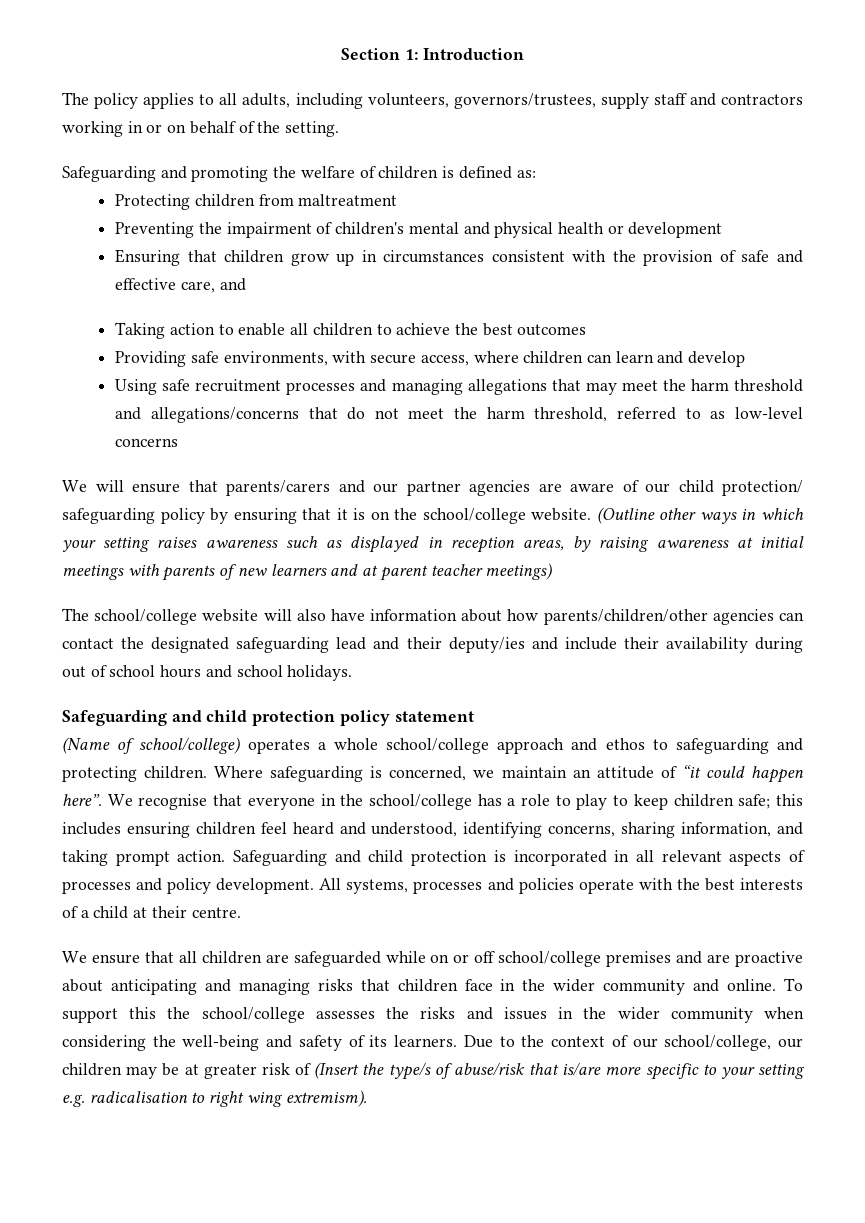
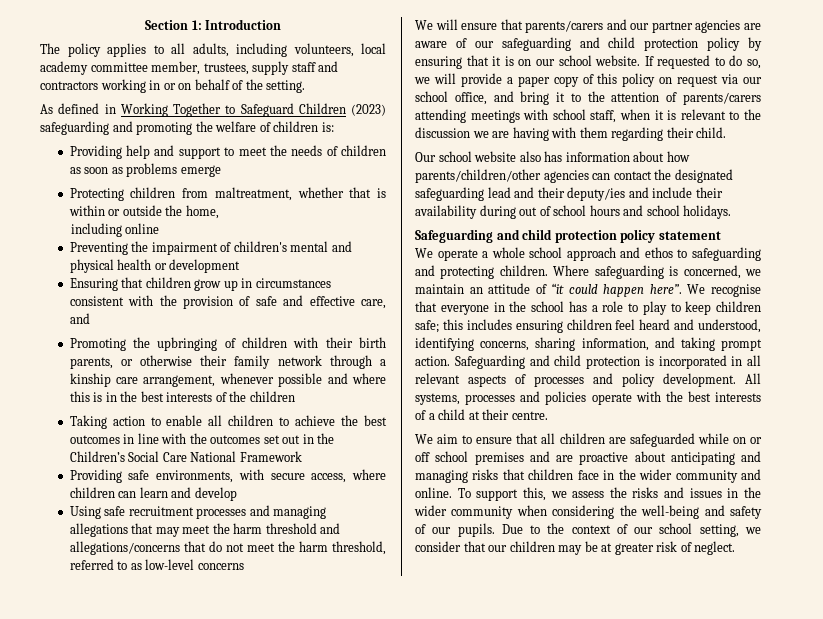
[453,93,596,109] governors/trustees, -> [361,43,386,54] [40,61,249,75] local academy committee member, trustees,
[62,166,156,182] Safeguarding -> [40,103,386,117] [40,121,109,135] As defined in Working Together to Safeguard Children (2023) safeguarding
[442,166,536,179] [115,194,398,210] is defined as: // Protecting children from maltreatment -> [321,122,334,132] [69,145,386,159] [69,163,221,177] [69,187,387,201] [68,205,219,219] [70,223,160,237] is: // Providing help and support to meet the needs of children as soon as problems emerge // Protecting children from maltreatment, whether that is within or outside the home, // including online
(246, 284) none -> [69,337,386,351] [69,355,387,369] [69,373,386,387] [69,391,295,402] // Promoting the upbringing of children with their birth parents, or otherwise their family network through a kinship care arrangement, whenever possible and where this is in the best interests of the children
(587, 330) none -> [123,433,335,444] [69,451,302,462] in line with the outcomes set out in the Children’s Social Care National Framework
[678,480,803,496] [62,508,155,524] child protection/ safeguarding -> [501,37,699,51] safeguarding and child protection
[394,507,804,524] [62,536,804,553] [62,563,553,581] [62,608,365,625] the school/college website. (Outline other ways in which your setting raises awareness such as displayed in reception areas, by raising awareness at initial meetings with parents of new learners and at parent teacher meetings) // The school/college website will also have -> [535,55,761,69] [414,73,762,87] [415,91,761,105] [415,109,761,123] [415,127,727,141] [415,151,563,162] our school website. If requested to do so, we will provide a paper copy of this policy on request via our school office, and bring it to the attention of parents/carers attending meetings with school staff, when it is relevant to the discussion we are having with them regarding their child. // Our school website also has
[62,737,310,754] (Name of school/college) operates -> [415,248,478,261] We operate
[386,738,490,754] school/college -> [529,247,563,258] school
[368,794,472,810] school/college -> [531,301,564,312] school
(87, 957) none -> [437,434,473,444] aim to
[498,951,602,967] school/college -> [435,451,469,462] school
[129,1007,375,1023] this the school/college assesses -> [522,487,605,501] this, we assess
[369,1035,458,1047] its learners. -> [432,523,495,537] our pupils.
[664,1035,772,1051] school/college, -> [659,523,761,537] [415,541,486,552] school setting, we consider that
[314,1062,805,1080] [62,1090,367,1107] (Insert the type/s of abuse/risk that is/are more specific to your setting e.g. radicalisation to right wing extremism). -> [694,541,736,555] neglect.

